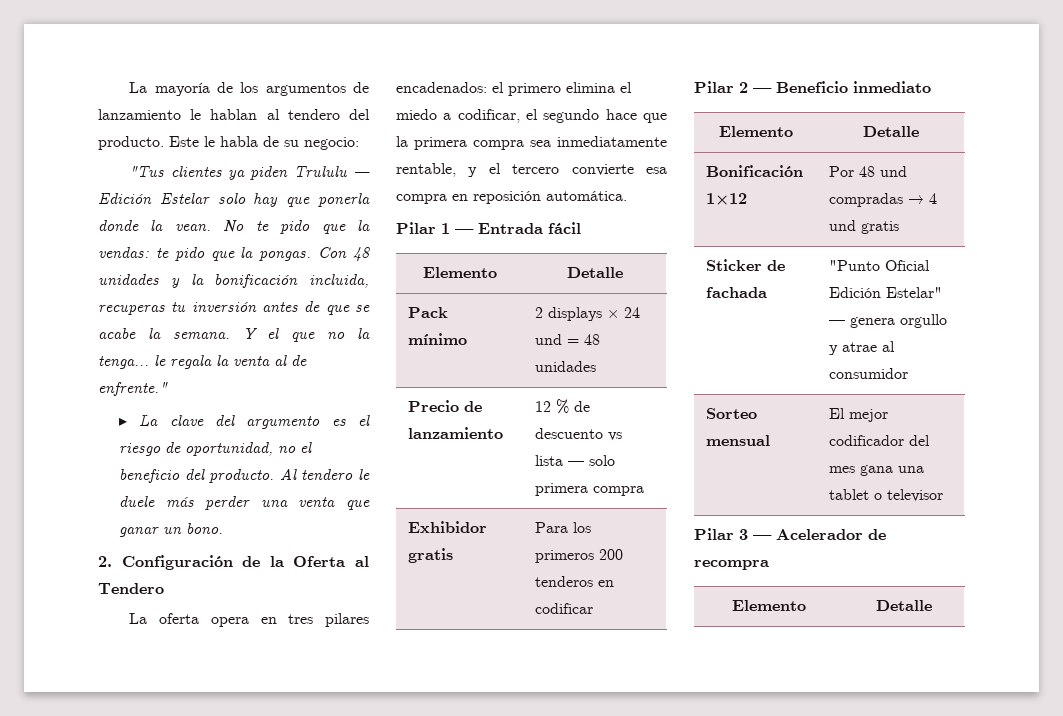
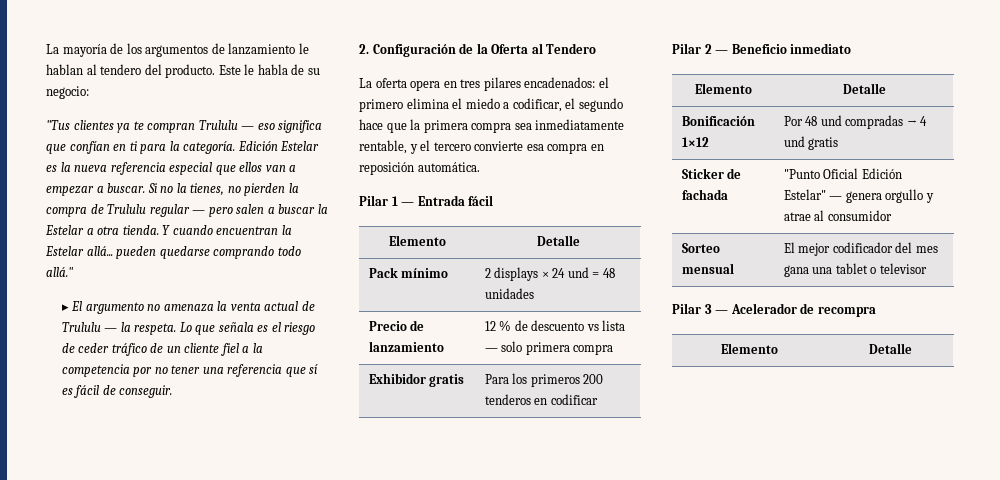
[250,166,370,180] [98,193,370,207] [98,220,370,234] [98,247,370,261] [98,274,369,288] [98,301,370,315] [98,328,370,342] [98,355,307,369] [98,382,168,396] [118,415,370,429] [118,442,312,456] [118,468,370,483] [118,496,370,510] [118,523,223,537] piden Trululu — Edición Estelar solo hay que ponerla donde la vean. No te pido que la vendas: te pido que la pongas. Con 48 unidades y la bonificación incluida, recuperas tu inversión antes de que se acabe la semana. Y el que no la tenga... le regala la venta al de enfrente." // ▸ La clave del argumento es el riesgo de oportunidad, no el beneficio del producto. Al tendero le duele más perder una venta que ganar un bono. -> [133,120,323,133] [46,141,320,154] [46,162,297,175] [46,183,299,196] [46,204,328,217] [45,225,292,235] [45,246,301,259] [46,267,73,277] [61,301,315,314] [61,322,316,335] [61,343,263,356] [61,364,319,377] [61,385,173,398] te compran Trululu — eso significa que confían en ti para la categoría. Edición Estelar es la nueva referencia especial que ellos van a empezar a buscar. Si no la tienes, no pierden la compra de Trululu regular — pero salen a buscar la Estelar a otra tienda. Y cuando encuentran la Estelar allá... pueden quedarse comprando todo allá." // ▸ El argumento no amenaza la venta actual de Trululu — la respeta. Lo que señala es el riesgo de ceder tráfico de un cliente fiel a la competencia por no tener una referencia que sí es fácil de conseguir.

